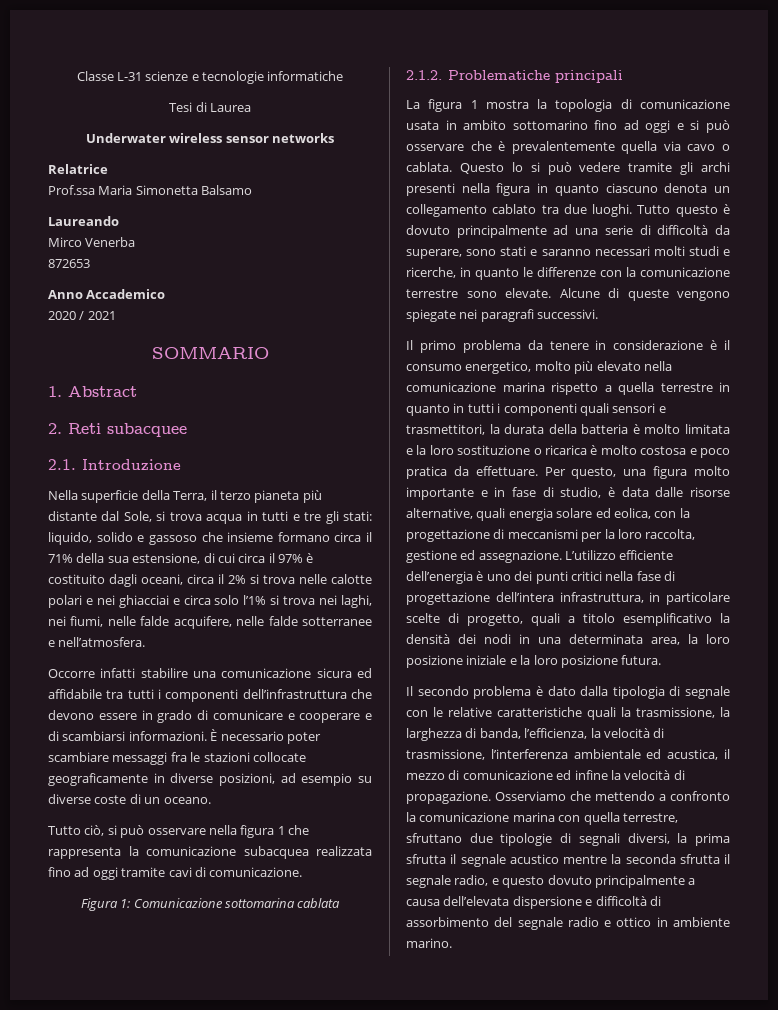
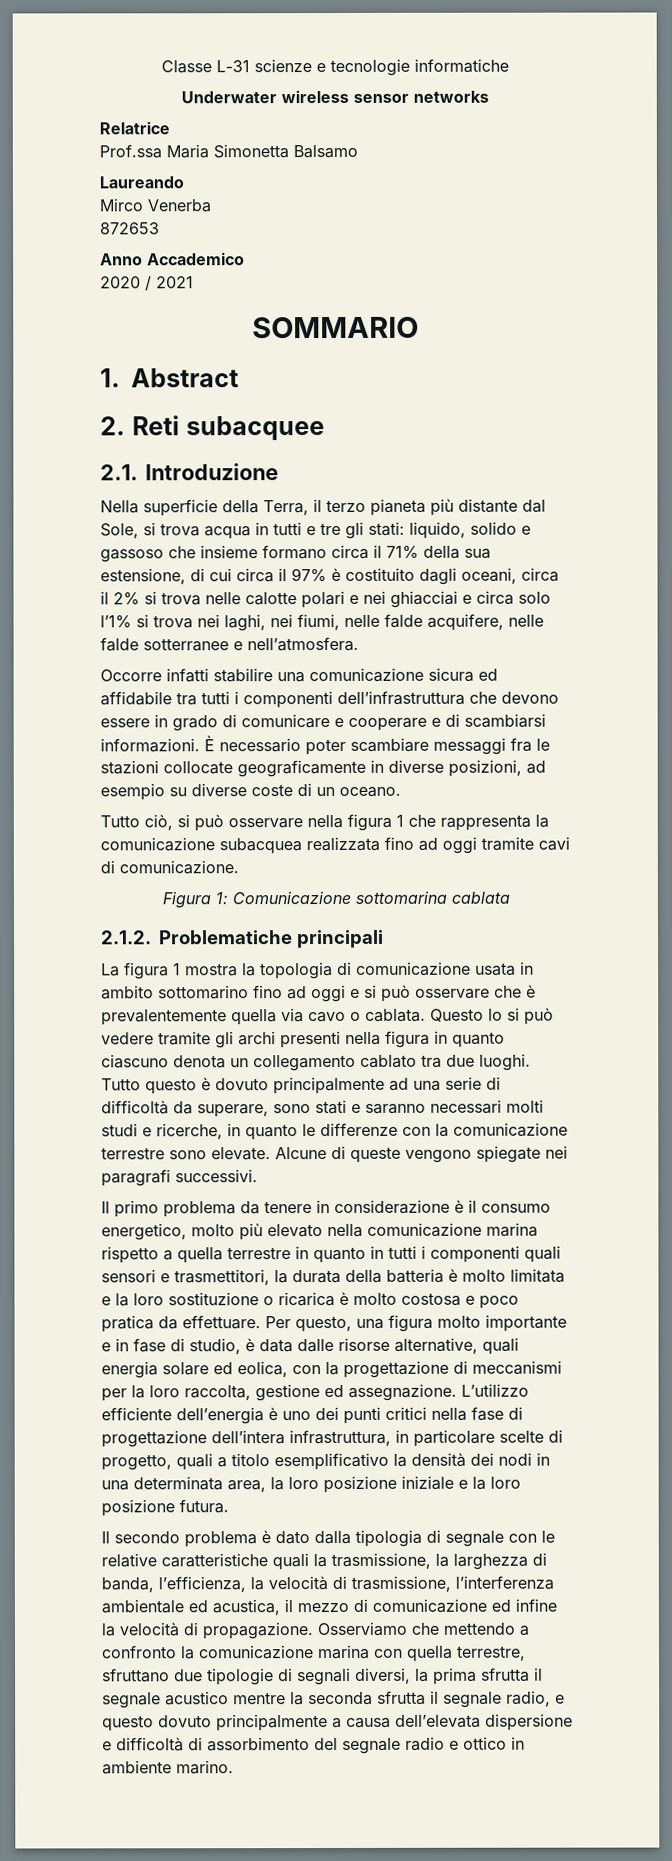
[169,102,251,112] // Tesi di Laurea -> (509, 65) none

